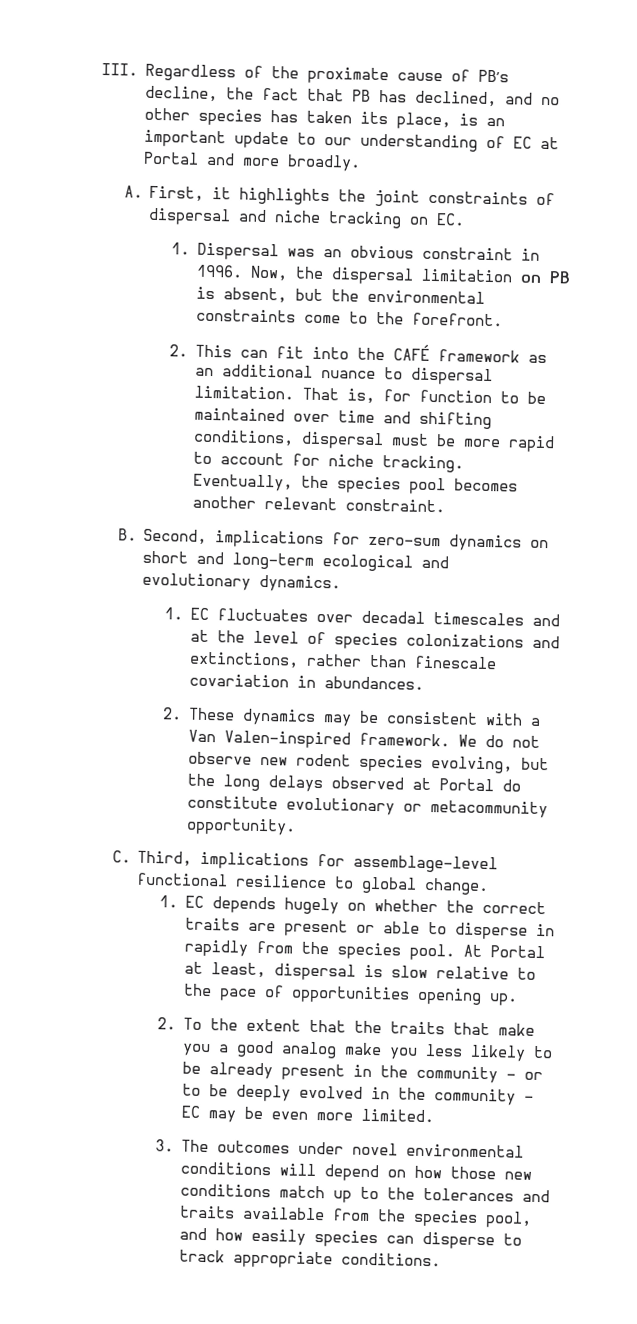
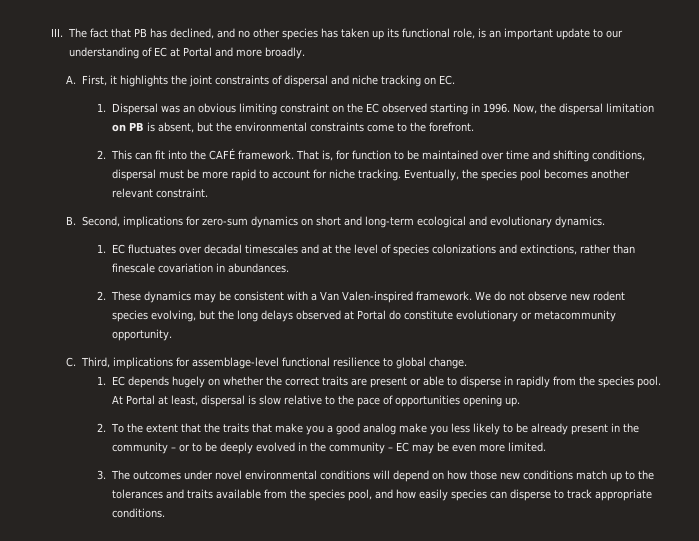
[144,63,509,85] [144,85,254,103] Regardless of the proximate cause of PB’s decline, the -> [67,28,87,38] The
[359,111,451,130] its place, -> [371,28,475,40] up its functional role,
[421,246,513,261] constraint -> [238,103,468,115] limiting constraint on the EC observed starting
[437,349,547,364] [194,364,493,386] [193,385,294,400] framework as an additional nuance to dispersal limitation. -> [237,150,294,160] framework.

